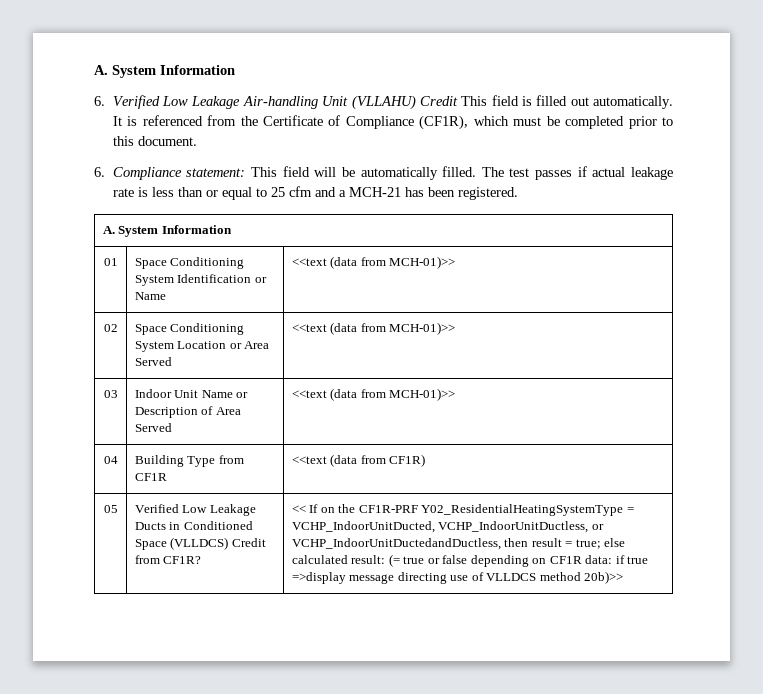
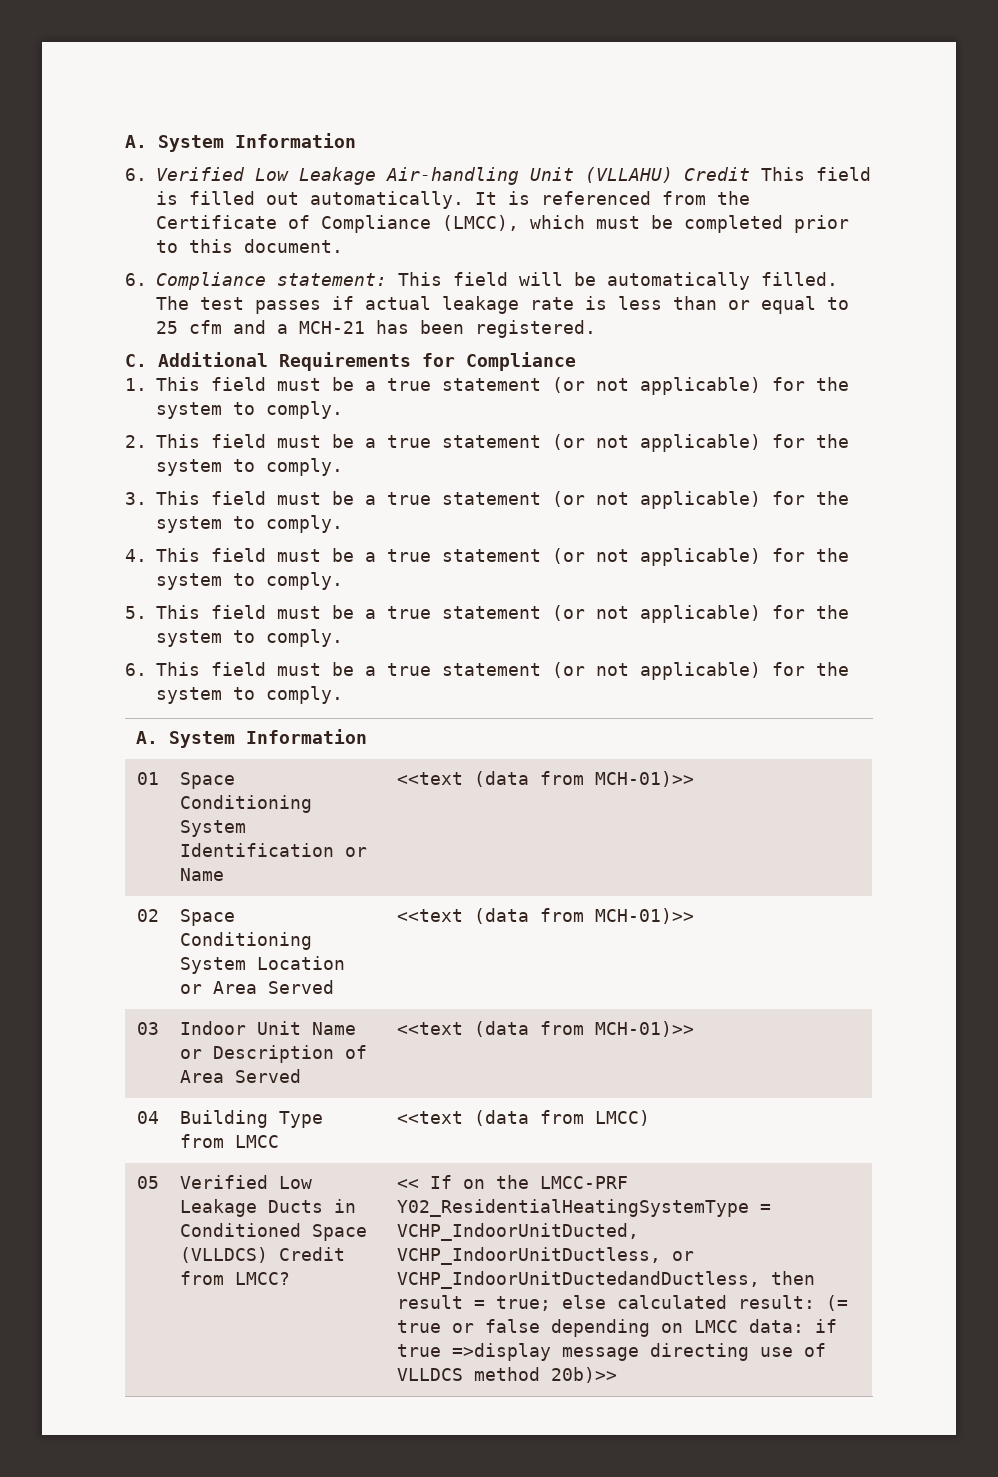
[419,115,469,130] (CF1R), -> [442,215,519,231] (LMCC),
(518, 193) none -> [125,352,576,371] [125,377,849,395] [156,401,343,419] [125,434,849,452] [156,458,343,476] [125,491,849,509] [156,515,343,533] [125,548,849,566] [156,572,343,590] [125,605,849,623] [156,629,343,647] [125,662,849,680] [156,686,343,704] // C. Additional Requirements for Compliance // 1. This field must be a true statement (or not applicable) for the system to comply. // 2. This field must be a true statement (or not applicable) for the system to comply. // 3. This field must be a true statement (or not applicable) for the system to comply. // 4. This field must be a true statement (or not applicable) for the system to comply. // 5. This field must be a true statement (or not applicable) for the system to comply. // 6. This field must be a true statement (or not applicable) for the system to comply.
[134,473,167,481] [291,454,426,467] CF1R | <<text (data from CF1R) -> [234,1135,279,1148] [396,1110,650,1126] LMCC | <<text (data from LMCC)
[163,556,202,564] CF1R? -> [234,1272,290,1285] LMCC?
[358,505,418,513] CF1R-PRF -> [539,1176,628,1189] LMCC-PRF
[549,556,582,564] CF1R -> [693,1320,738,1333] LMCC

